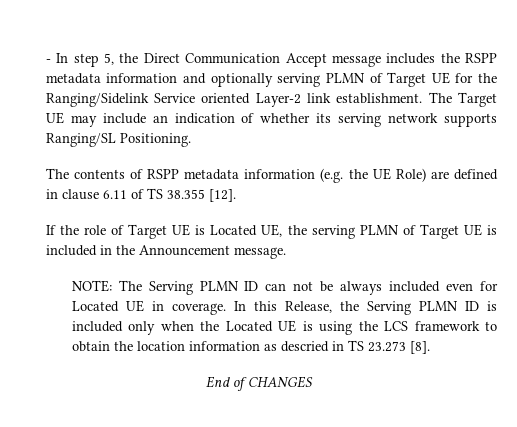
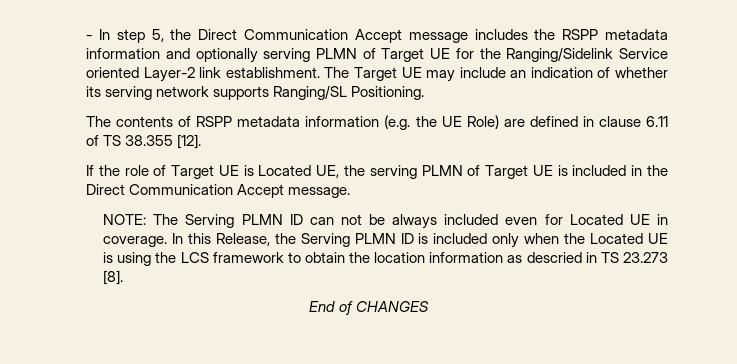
[138,245,230,256] Announcement -> [86,184,285,198] Direct Communication Accept

